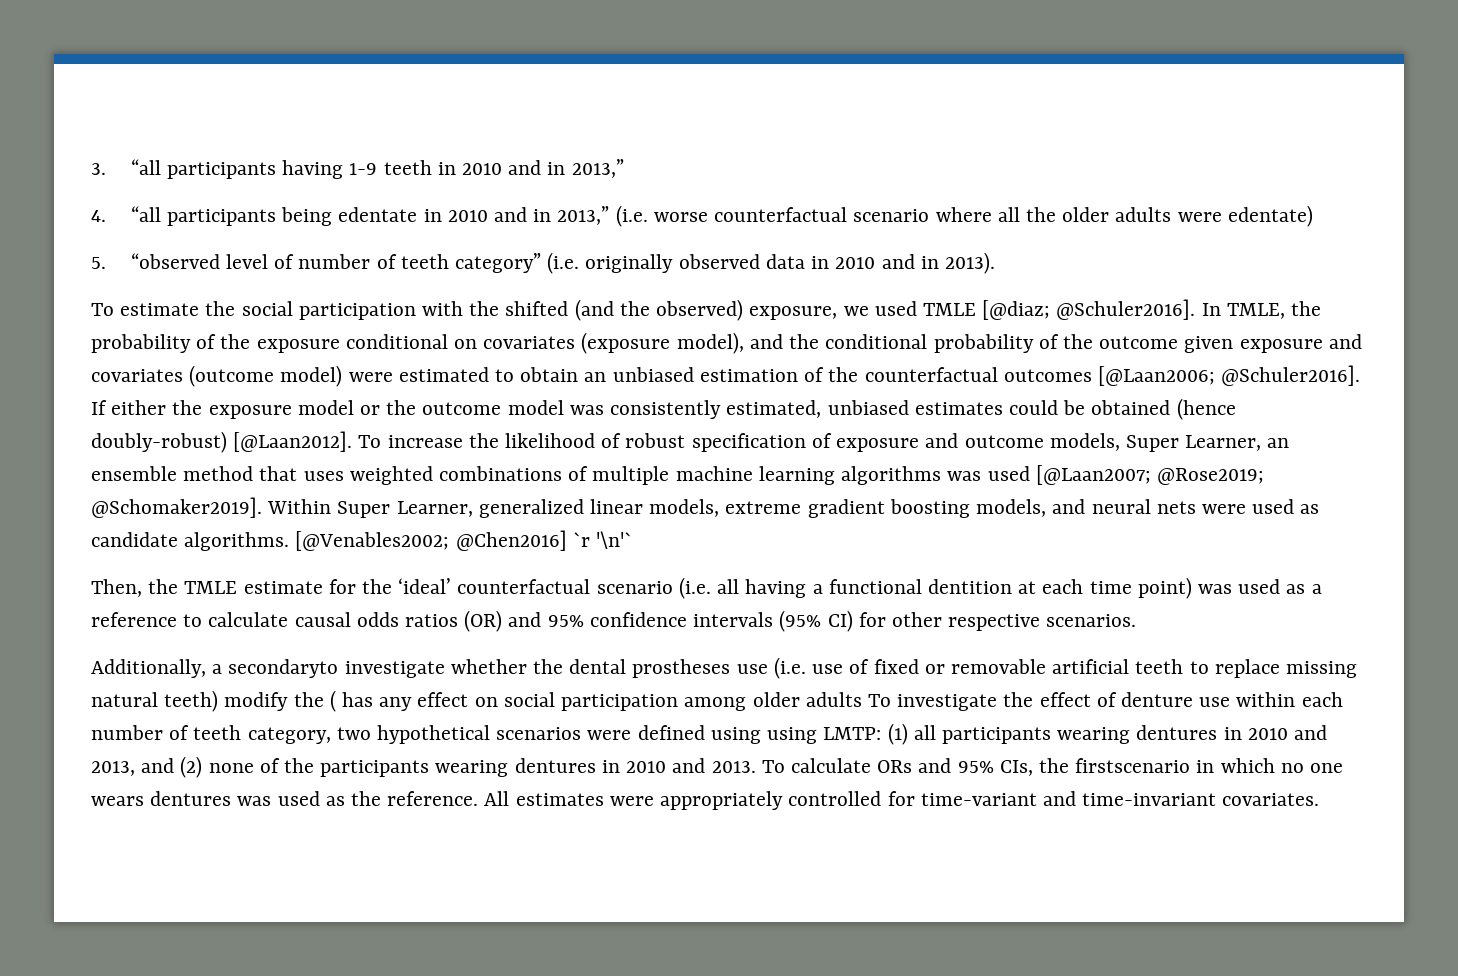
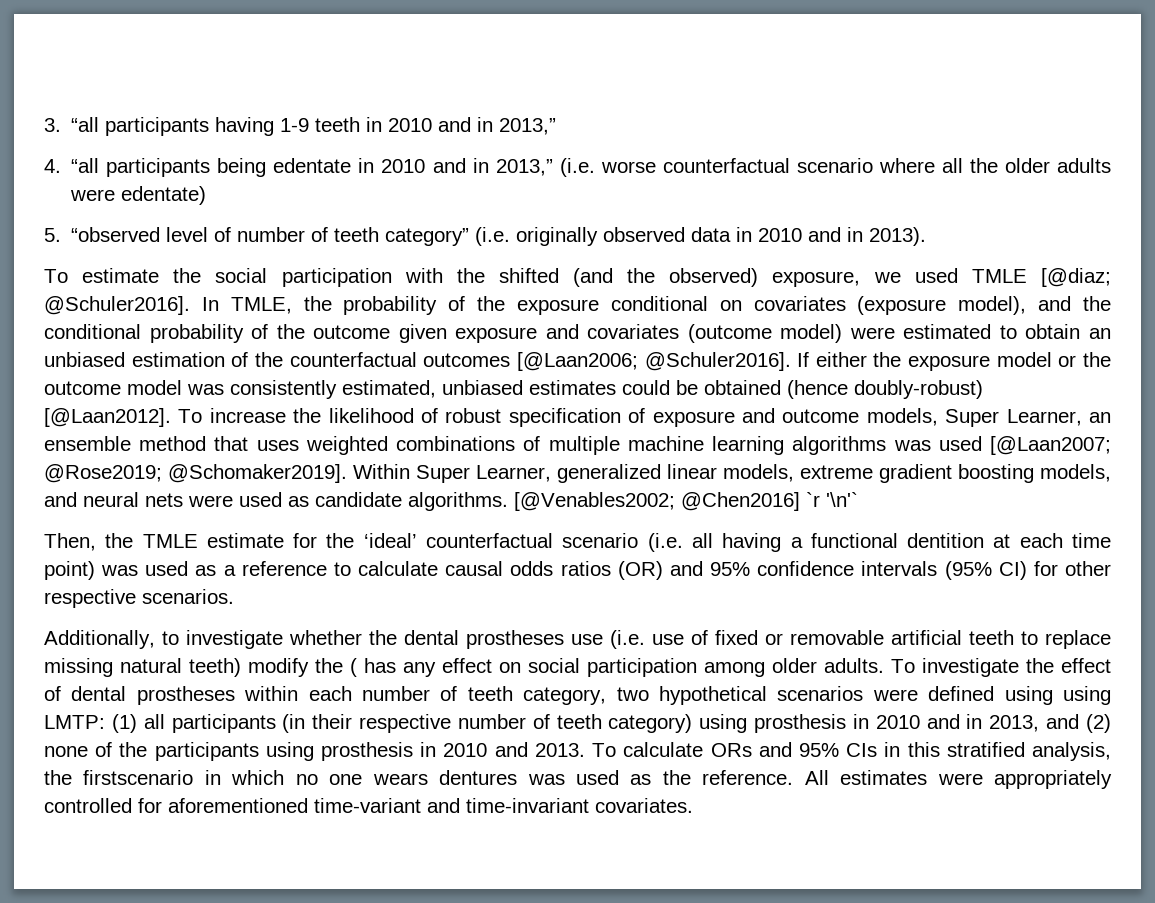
[212,659,339,678] a secondaryto -> [162,631,179,645] to
[805,692,862,707] adults -> [824,658,884,673] adults.
[1120,692,1231,707] denture use -> [71,686,235,705] dental prostheses
[1057,725,1327,744] wearing dentures in 2010 and -> [282,714,983,733] (in their respective number of teeth category) using prosthesis in 2010 and in
[435,758,596,777] wearing dentures -> [265,742,414,761] using prosthesis
[999,760,1033,776] CIs, -> [846,742,1111,761] CIs in this stratified analysis,
(915, 798) none -> [168,798,308,813] aforementioned

